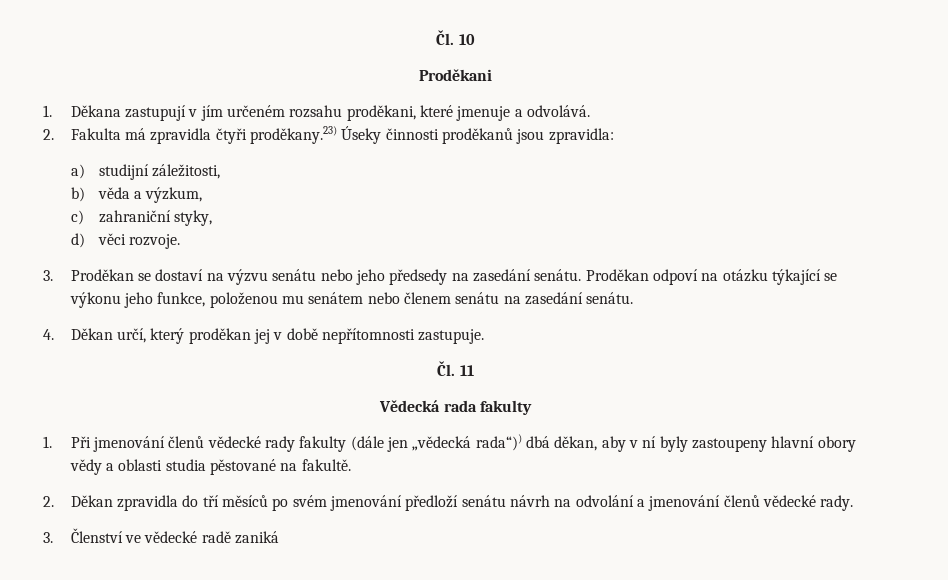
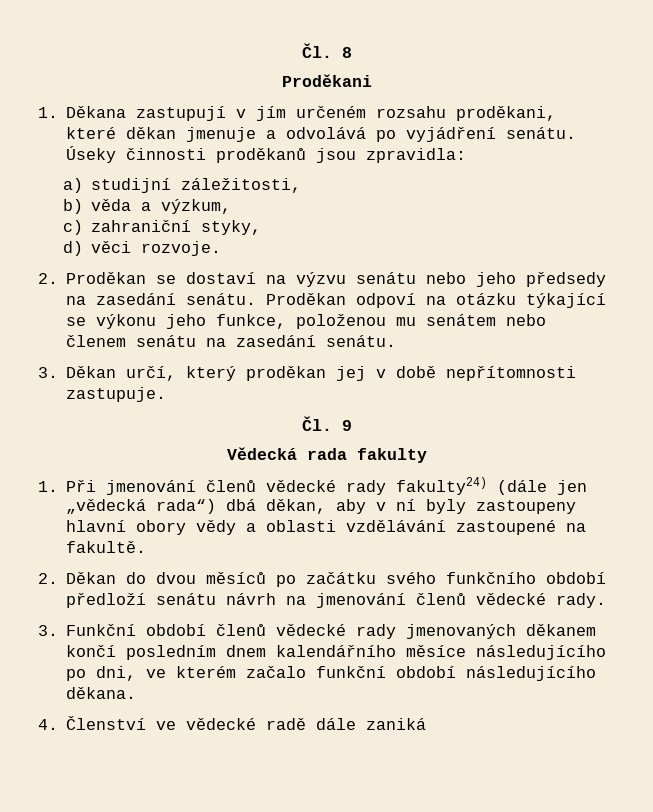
[436,30,475,45] Čl. 10 -> [301,43,352,58] Čl. 8
(454, 111) none -> [126,127,177,139] děkan
[526,105,590,117] [43,126,338,144] odvolává. // 2. Fakulta má zpravidla čtyři proděkany.23) -> [286,127,577,142] odvolává po vyjádření senátu.
[43,270,53,281] 3. -> [38,273,58,284] 2.
[43,329,54,340] 4. -> [38,367,58,378] 3.
[459,365,474,376] 11 -> [341,420,352,431] 9
[299,436,347,452] fakulty -> [396,477,488,495] fakulty24)
[475,434,522,451] rada“)) -> [156,499,217,514] rada“)
[165,459,277,475] studia pěstované -> [346,520,557,535] vzdělávání zastoupené
[117,495,403,511] zpravidla do tří měsíců po svém jmenování -> [126,572,607,587] do dvou měsíců po začátku svého funkčního období
[575,495,645,507] odvolání a -> (307, 600) none
(53, 537) none -> [66,624,597,639] [66,645,607,660] [66,666,597,681] [66,687,137,699] [38,719,58,730] Funkční období členů vědecké rady jmenovaných děkanem končí posledním dnem kalendářního měsíce následujícího po dni, ve kterém začalo funkční období následujícího děkana. // 4.
(231, 537) none -> [316,718,357,730] dále

